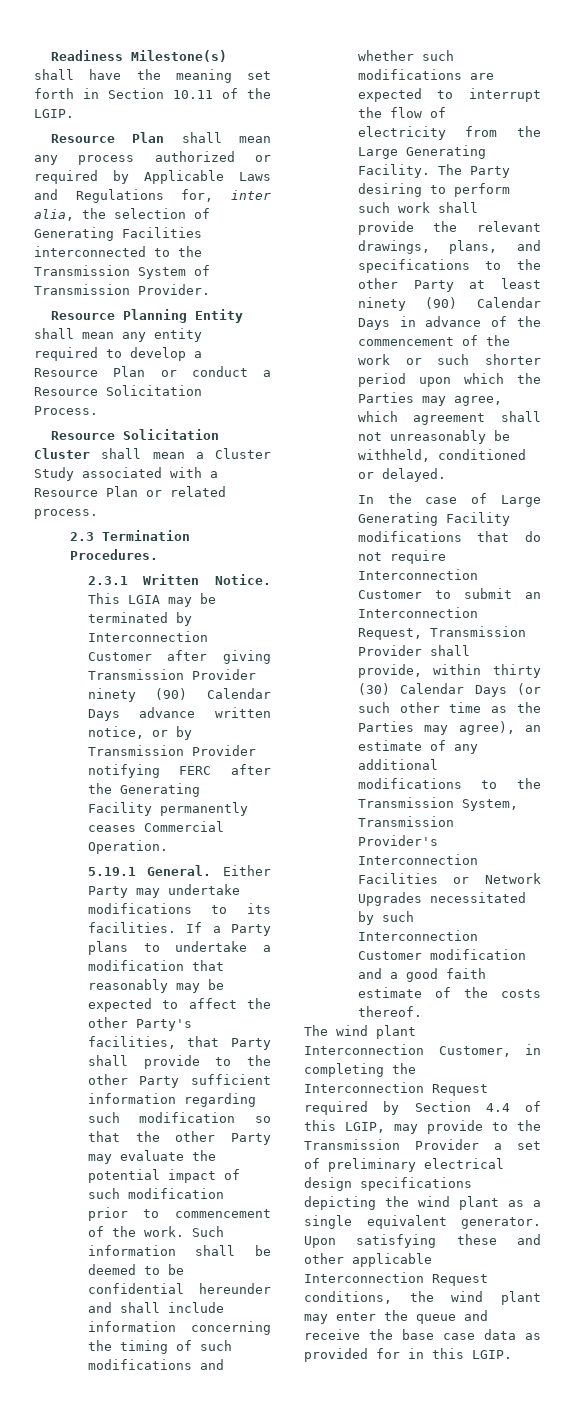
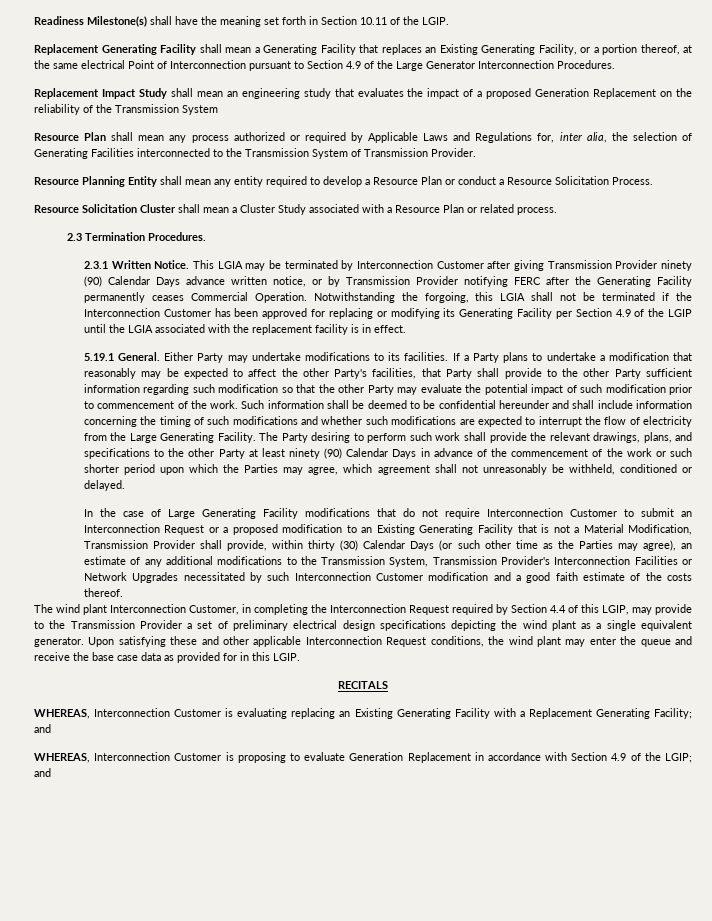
(74, 113) none -> [34,44,692,55] [34,60,615,71] [34,88,693,99] [34,104,218,115] // Replacement Generating Facility shall mean a Generating Facility that replaces an Existing Generating Facility, or a portion thereof, at the same electrical Point of Interconnection pursuant to Section 4.9 of the Large Generator Interconnection Procedures. // Replacement Impact Study shall mean an engineering study that evaluates the impact of a proposed Generation Replacement on the reliability of the Transmission System
(168, 847) none -> [313,292,692,303] [83,308,693,319] [83,324,406,335] Notwithstanding the forgoing, this LGIA shall not be terminated if the Interconnection Customer has been approved for replacing or modifying its Generating Facility per Section 4.9 of the LGIP until the LGIA associated with the replacement facility is in effect.
[357,628,422,640] Request, -> [164,524,693,535] Request or a proposed modification to an Existing Generating Facility that is not a Material Modification,
(512, 1354) none -> [338,681,388,689] [34,708,692,719] [34,724,51,733] [34,752,692,763] [34,768,51,777] // RECITALS // WHEREAS, Interconnection Customer is evaluating replacing an Existing Generating Facility with a Replacement Generating Facility; and // WHEREAS, Interconnection Customer is proposing to evaluate Generation Replacement in accordance with Section 4.9 of the LGIP; and

